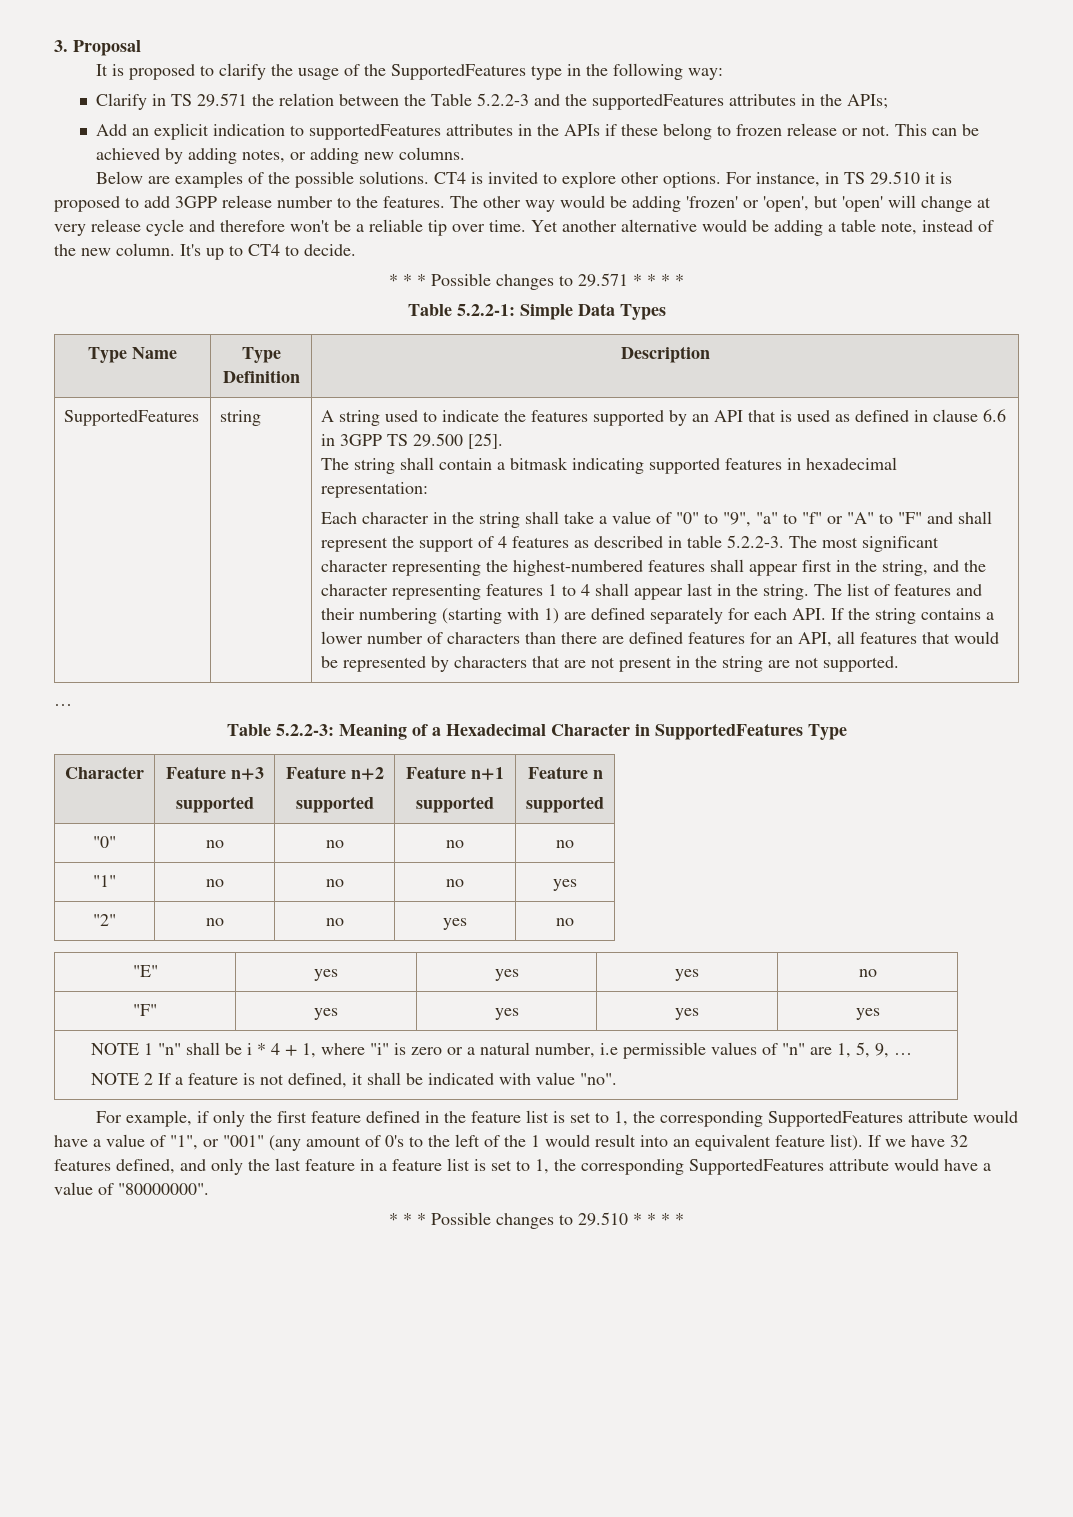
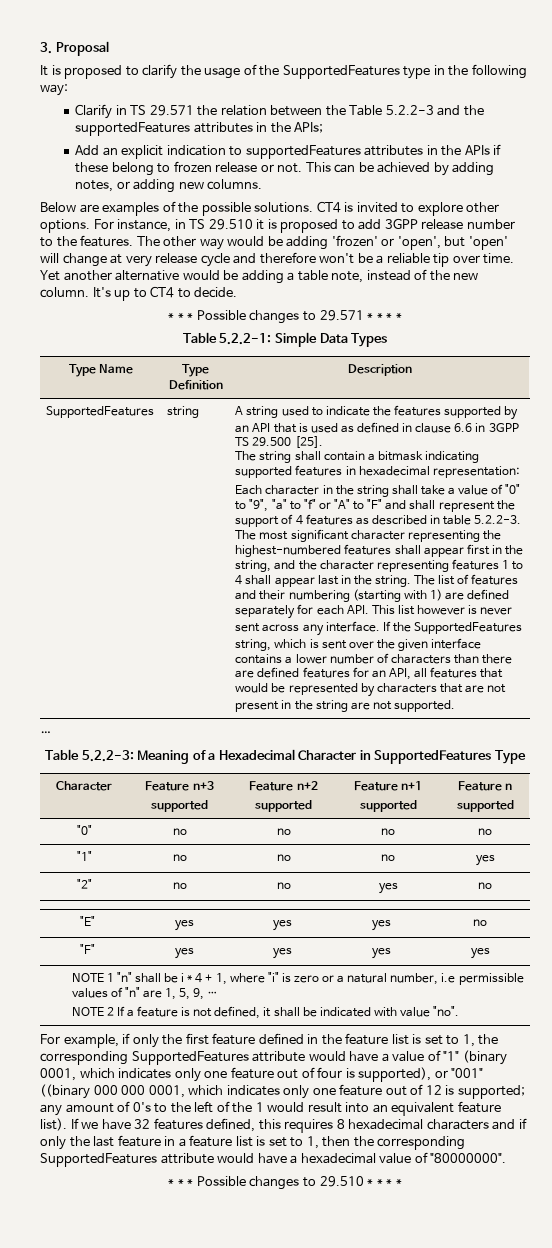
[831,608,917,624] If the string -> [371,605,513,615] [235,621,523,636] [235,638,482,651] This list however is never sent across any interface. If the SupportedFeatures string, which is sent over the given interface
[170,1135,301,1151] "1", or "001" (any -> [443,1050,507,1065] [40,1067,484,1082] [40,1084,525,1099] [40,1104,62,1116] "1" (binary 0001, which indicates only one feature out of four is supported), or "001" ((binary 000 000 0001, which indicates only one feature out of 12 is supported; any
[180,1159,206,1171] and -> [258,1118,527,1133] this requires 8 hexadecimal characters and if
[554,1158,991,1175] the corresponding SupportedFeatures attribute would have a -> [322,1136,466,1150] [40,1153,376,1167] then the corresponding SupportedFeatures attribute would have a hexadecimal

